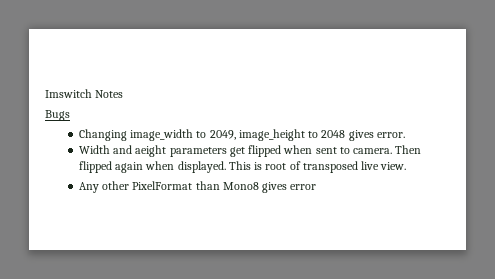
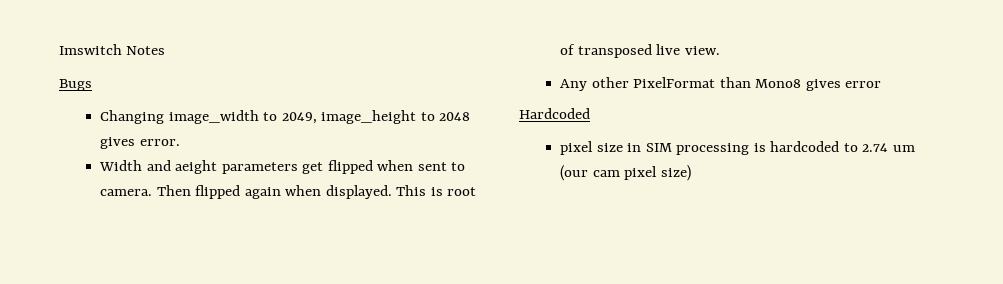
(317, 187) none -> [519,108,590,119] [560,141,915,155] [560,165,691,181] // Hardcoded // pixel size in SIM processing is hardcoded to 2.74 um (our cam pixel size)

